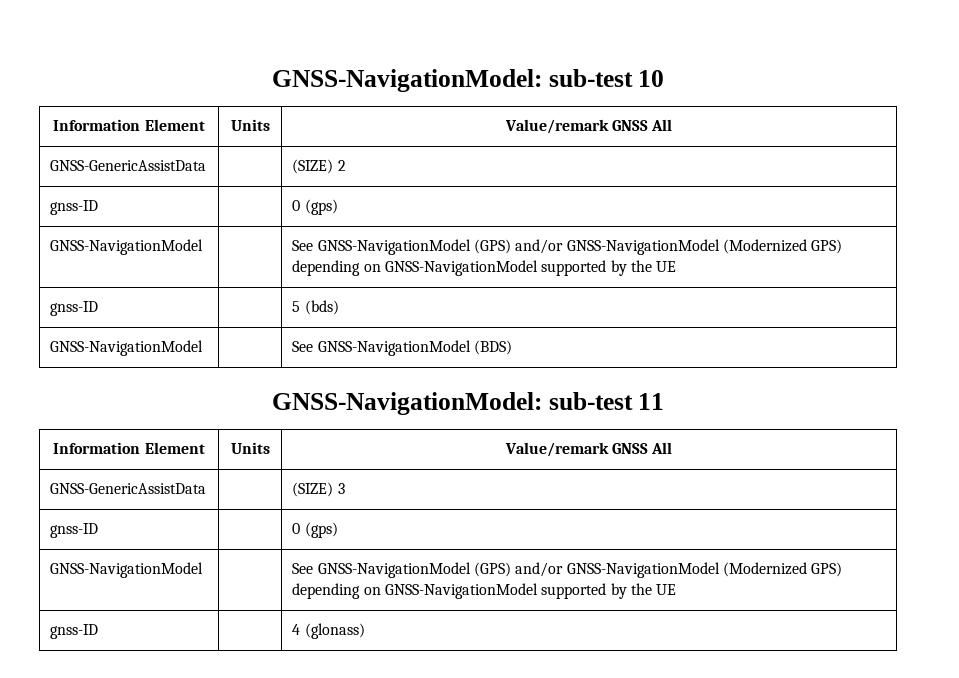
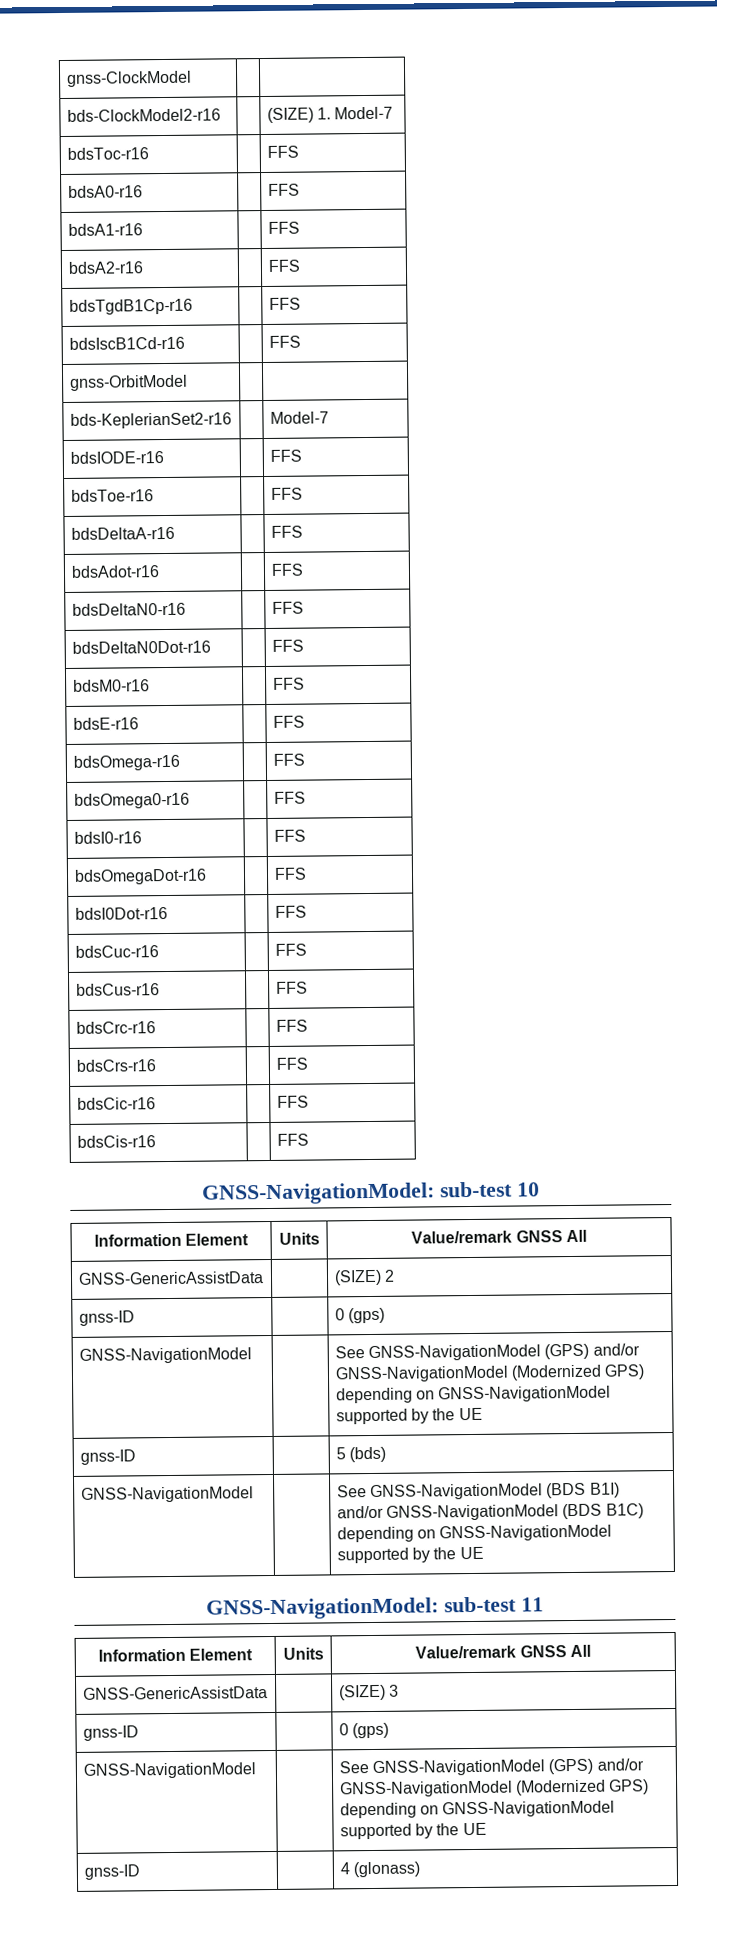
(271, 80) none -> [66,70,192,87] [66,108,221,122] [266,106,394,123] [66,147,149,160] [266,145,299,158] [67,185,143,198] [267,183,300,196] [67,223,143,236] [267,221,300,234] [67,261,144,274] [267,259,300,272] [68,298,193,315] [268,297,301,310] [68,336,185,350] [268,335,301,348] [69,374,188,391] [69,412,232,429] [269,411,329,424] [69,451,164,464] [269,449,302,462] [70,489,154,502] [270,487,303,500] [70,526,175,540] [270,525,303,538] [70,565,160,578] [270,563,304,576] [71,602,186,616] [271,601,304,614] [71,640,211,654] [271,639,304,652] [72,679,150,692] [272,677,305,690] [72,717,139,730] [272,715,305,728] [72,754,180,771] [272,753,305,766] [73,792,190,809] [273,791,306,804] [73,831,142,844] [273,829,306,842] [73,868,207,885] [273,867,307,880] [74,906,168,920] [274,905,307,918] [74,945,159,958] [274,943,307,956] [75,983,160,996] [275,981,308,994] [75,1021,156,1034] [275,1019,308,1032] [75,1059,156,1072] [275,1057,308,1070] [76,1097,156,1110] [276,1095,309,1108] [76,1135,156,1148] [276,1133,309,1146] gnss-ClockModel | | // bds-ClockModel2-r16 | | (SIZE) 1. Model-7 // bdsToc-r16 | | FFS // bdsA0-r16 | | FFS // bdsA1-r16 | | FFS // bdsA2-r16 | | FFS // bdsTgdB1Cp-r16 | | FFS // bdsIscB1Cd-r16 | | FFS // gnss-OrbitModel | | // bds-KeplerianSet2-r16 | | Model-7 // bdsIODE-r16 | | FFS // bdsToe-r16 | | FFS // bdsDeltaA-r16 | | FFS // bdsAdot-r16 | | FFS // bdsDeltaN0-r16 | | FFS // bdsDeltaN0Dot-r16 | | FFS // bdsM0-r16 | | FFS // bdsE-r16 | | FFS // bdsOmega-r16 | | FFS // bdsOmega0-r16 | | FFS // bdsI0-r16 | | FFS // bdsOmegaDot-r16 | | FFS // bdsI0Dot-r16 | | FFS // bdsCuc-r16 | | FFS // bdsCus-r16 | | FFS // bdsCrc-r16 | | FFS // bdsCrs-r16 | | FFS // bdsCic-r16 | | FFS // bdsCis-r16 | | FFS //
[473,340,512,355] (BDS) -> [546,1482,620,1499] [336,1503,644,1521] [336,1524,613,1543] [336,1546,484,1564] (BDS B1I) and/or GNSS-NavigationModel (BDS B1C) depending on GNSS-NavigationModel supported by the UE

